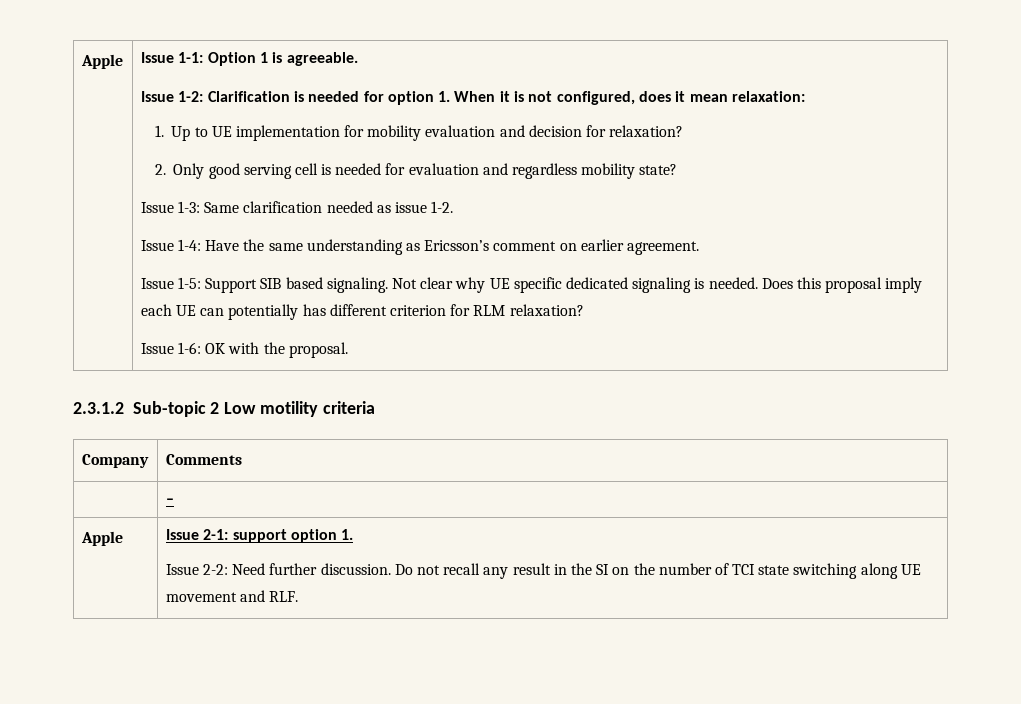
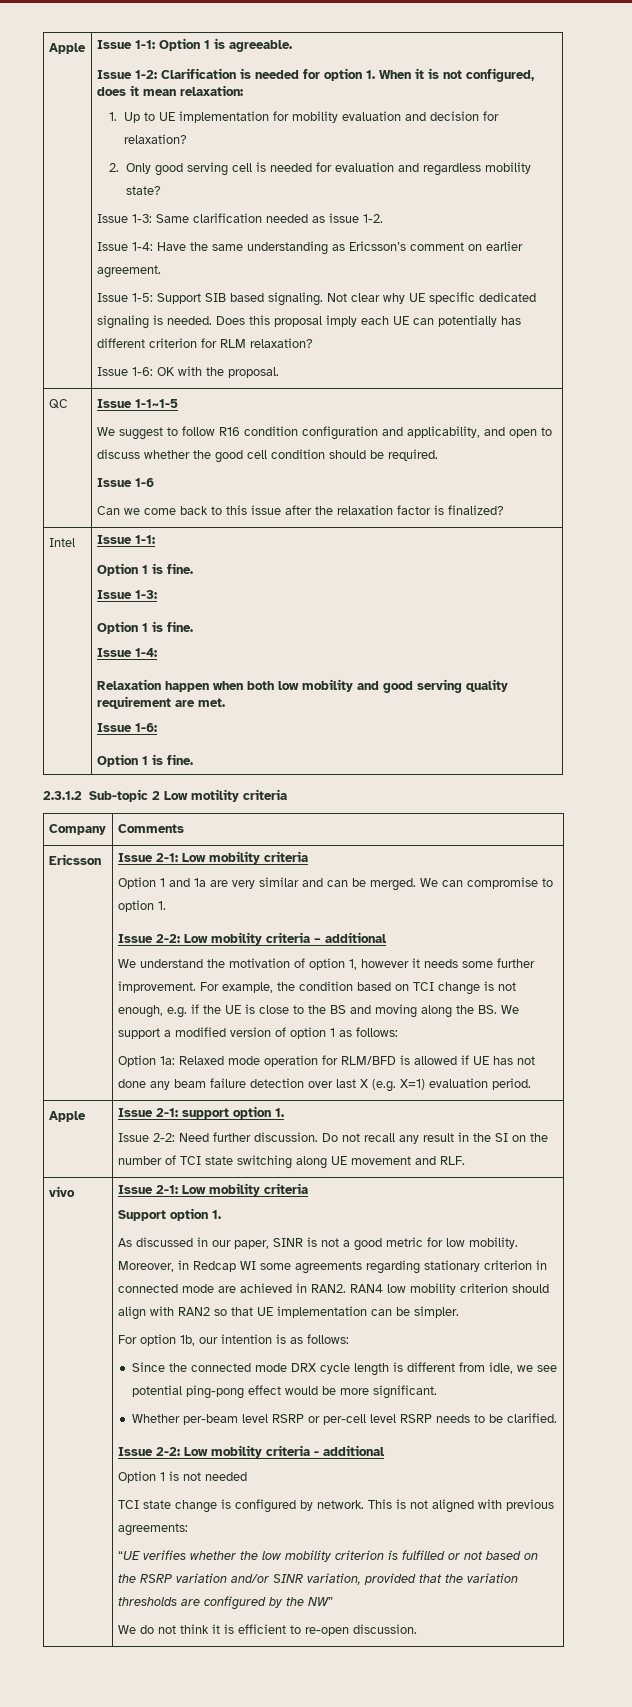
(348, 350) none -> [48,399,68,409] [96,399,178,408] [96,426,552,440] [96,449,438,463] [96,478,154,487] [96,505,504,515] [48,538,75,547] [96,535,155,544] [96,563,193,576] [96,590,157,599] [96,621,193,634] [96,648,157,657] [96,679,508,693] [96,696,225,709] [96,723,157,732] [96,754,193,767] // QC | Issue 1-1~1-5 // We suggest to follow R16 condition configuration and applicability, and open to discuss whether the good cell condition should be required. // Issue 1-6 // Can we come back to this issue after the relaxation factor is finalized? // Intel | Issue 1-1: // Option 1 is fine. // Issue 1-3: // Option 1 is fine. // Issue 1-4: // Relaxation happen when both low mobility and good serving quality requirement are met. // Issue 1-6: // Option 1 is fine.
[165,498,174,504] | – -> [48,854,101,865] [117,851,308,864] [117,877,553,891] [117,900,166,912] [117,932,387,945] [117,958,535,970] [117,981,516,995] [117,1004,519,1018] [117,1027,398,1039] [117,1055,535,1067] [117,1078,531,1092] Ericsson | Issue 2-1: Low mobility criteria // Option 1 and 1a are very similar and can be merged. We can compromise to option 1. // Issue 2-2: Low mobility criteria – additional // We understand the motivation of option 1, however it needs some further improvement. For example, the condition based on TCI change is not enough, e.g. if the UE is close to the BS and moving along the BS. We support a modified version of option 1 as follows: // Option 1a: Relaxed mode operation for RLM/BFD is allowed if UE has not done any beam failure detection over last X (e.g. X=1) evaluation period.
(299, 596) none -> [48,1186,75,1197] [117,1183,308,1196] [117,1208,221,1221] [117,1237,518,1251] [117,1260,547,1274] [117,1283,549,1295] [117,1306,459,1320] [117,1334,349,1346] [132,1362,558,1376] [132,1385,438,1399] [132,1413,558,1425] [117,1445,385,1458] [117,1471,247,1483] [117,1499,554,1513] [117,1523,188,1536] [117,1550,538,1562] [117,1573,518,1585] [117,1596,333,1610] [117,1624,417,1636] // vivo | Issue 2-1: Low mobility criteria // Support option 1. // As discussed in our paper, SINR is not a good metric for low mobility. Moreover, in Redcap WI some agreements regarding stationary criterion in connected mode are achieved in RAN2. RAN4 low mobility criterion should align with RAN2 so that UE implementation can be simpler. // For option 1b, our intention is as follows: // Since the connected mode DRX cycle length is different from idle, we see potential ping-pong effect would be more significant. // Whether per-beam level RSRP or per-cell level RSRP needs to be clarified. // Issue 2-2: Low mobility criteria - additional // Option 1 is not needed // TCI state change is configured by network. This is not aligned with previous agreements: // “UE verifies whether the low mobility criterion is fulfilled or not based on the RSRP variation and/or SINR variation, provided that the variation thresholds are configured by the NW” // We do not think it is efficient to re-open discussion.

